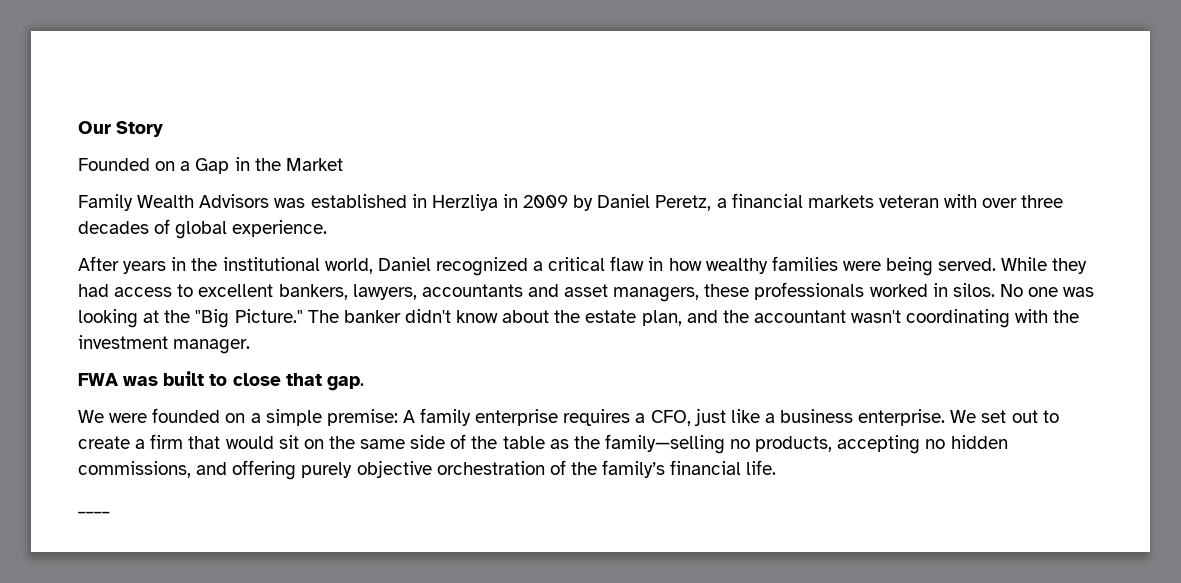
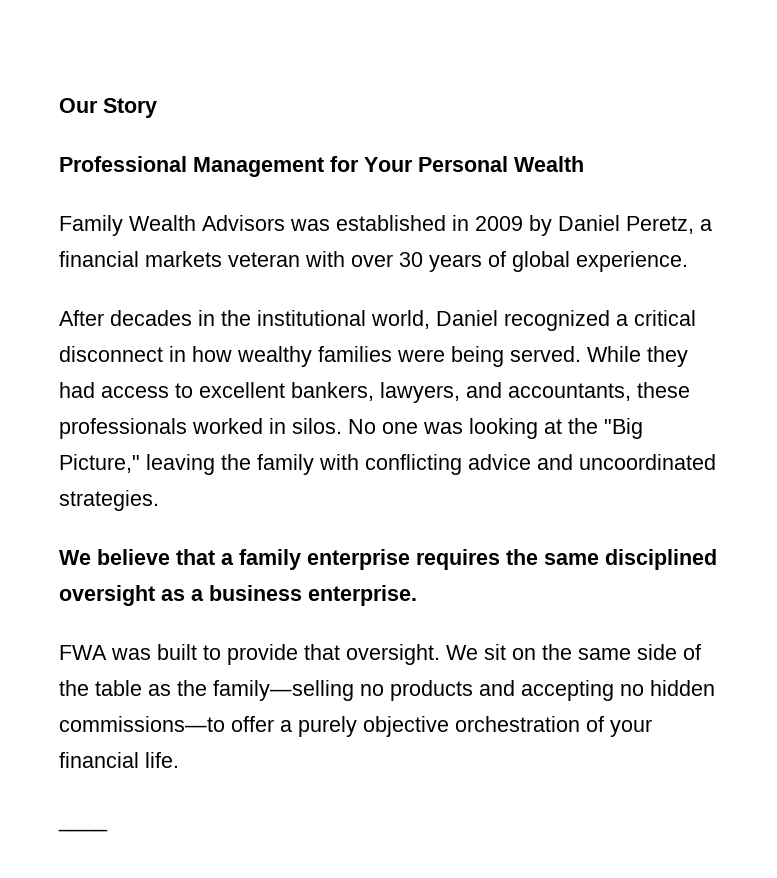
[78,157,343,174] Founded on a Gap in the Market -> [59,156,584,177] Professional Management for Your Personal Wealth
[431,194,518,211] Herzliya in -> (469, 223) none
[1021,195,1064,208] [78,221,149,234] three decades -> [399,252,482,272] 30 years
[123,261,167,274] years -> [110,310,192,326] decades
[610,256,645,271] flaw -> [59,346,163,362] disconnect
[421,284,700,302] accountants and asset managers, -> [466,382,631,401] and accountants,
[234,309,1080,328] [78,335,251,354] [78,371,364,391] [78,408,1059,426] [78,434,274,449] Picture." The banker didn't know about the estate plan, and the accountant wasn't coordinating with the investment manager. // FWA was built to close that gap. // We were founded on a simple premise: A family enterprise requires a CFO, just like a business enterprise. We set out to create a firm that would -> [59,454,716,475] [59,490,159,511] [59,549,717,570] [59,585,417,606] [59,644,478,665] Picture," leaving the family with conflicting advice and uncoordinated strategies. // We believe that a family enterprise requires the same disciplined oversight as a business enterprise. // FWA was built to provide that oversight. We
[755,436,833,452] products, -> [390,680,515,701] products and
[78,460,297,480] commissions, and offering -> [59,716,292,732] commissions—to offer a
[570,460,666,478] the family’s -> [610,719,652,737] your

